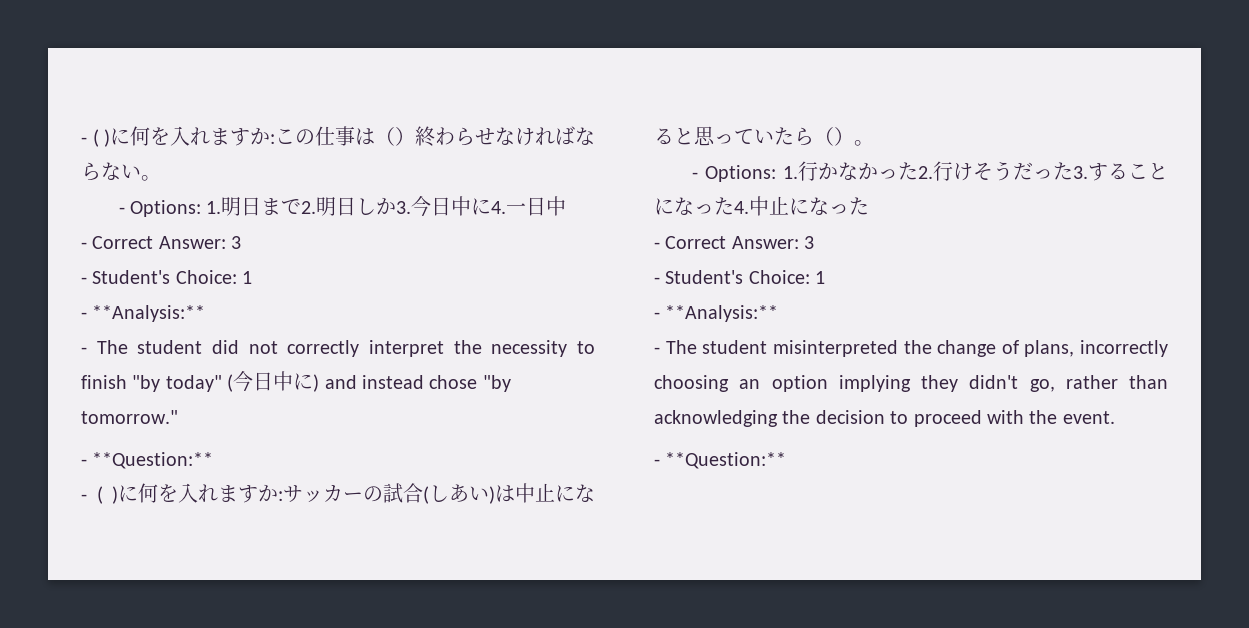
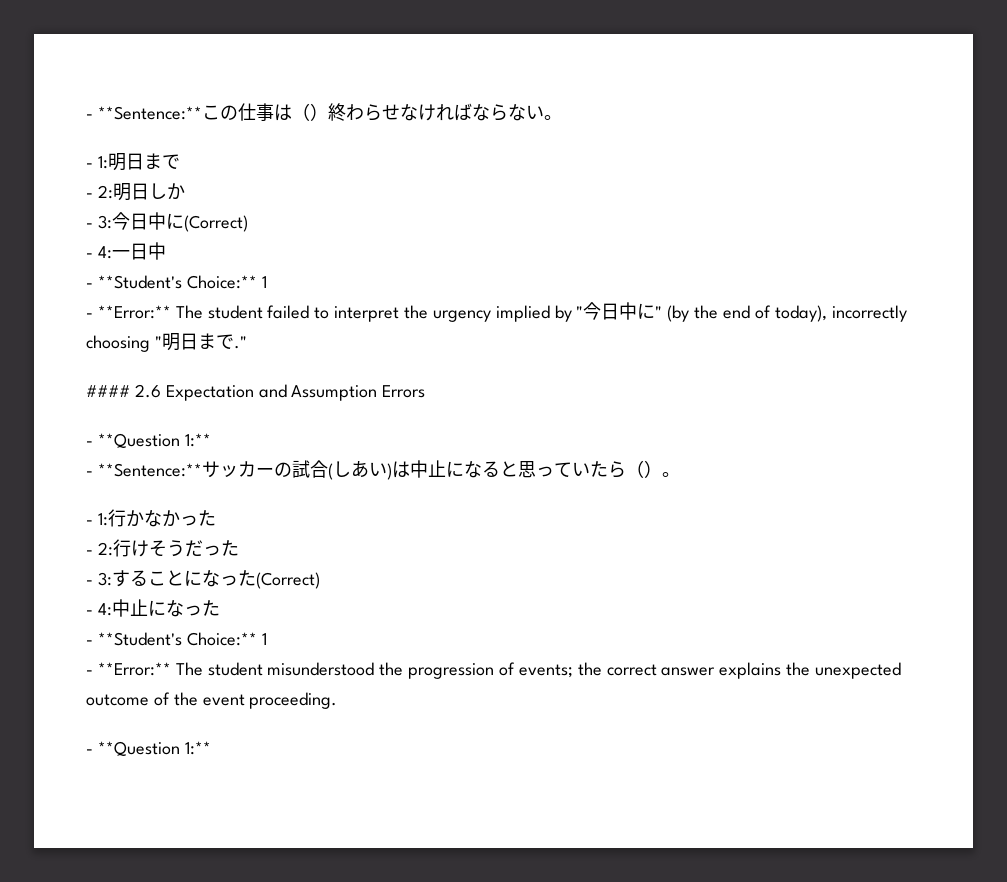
[81,126,276,147] - ( )に何を入れますか: -> [86,106,202,120] - **Sentence:**
[129,197,317,217] Options: 1.明日まで2. -> [97,153,180,171] [86,185,113,199] 1:明日まで // - 2:
[396,196,567,217] [81,236,242,249] [81,270,253,284] [81,305,206,322] [81,340,595,357] [81,371,511,392] [81,410,178,424] [81,452,214,469] [81,483,283,504] 3.今日中に4.一日中 // - Correct Answer: 3 // - Student's Choice: 1 // - **Analysis:** // - The student did not correctly interpret the necessity to finish "by today" (今日中に) and instead chose "by tomorrow." // - **Question:** // - ( )に何を入れますか: -> [86,212,248,232] [86,242,166,260] [86,275,267,289] [86,302,907,322] [86,333,247,352] [86,384,426,401] [86,433,211,448] [86,463,202,477] // - 3:今日中に(Correct) // - 4:一日中 // - **Student's Choice:** 1 // - **Error:** The student failed to interpret the urgency implied by "今日中に" (by the end of today), incorrectly choosing "明日まで." // #### 2.6 Expectation and Assumption Errors // - **Question 1:** // - **Sentence:**
[704,165,798,182] Options: 1. -> [97,513,108,526] 1:
[918,166,933,179] 2. -> [86,542,113,556] // - 2:
[1073,166,1088,179] 3. -> [86,572,112,586] // - 3:
[734,201,749,214] 4. -> [255,572,320,589] [86,603,112,616] (Correct) // - 4:
[665,236,815,249] [654,270,826,284] [654,305,779,322] [654,340,1168,357] [654,375,1168,392] [654,410,1115,427] [654,452,787,469] Correct Answer: 3 // - Student's Choice: 1 // - **Analysis:** // - The student misinterpreted the change of plans, incorrectly choosing an option implying they didn't go, rather than acknowledging the decision to proceed with the event. // - **Question:** -> [97,632,267,646] [86,662,902,679] [86,692,338,709] [86,741,211,756] **Student's Choice:** 1 // - **Error:** The student misunderstood the progression of events; the correct answer explains the unexpected outcome of the event proceeding. // - **Question 1:**

